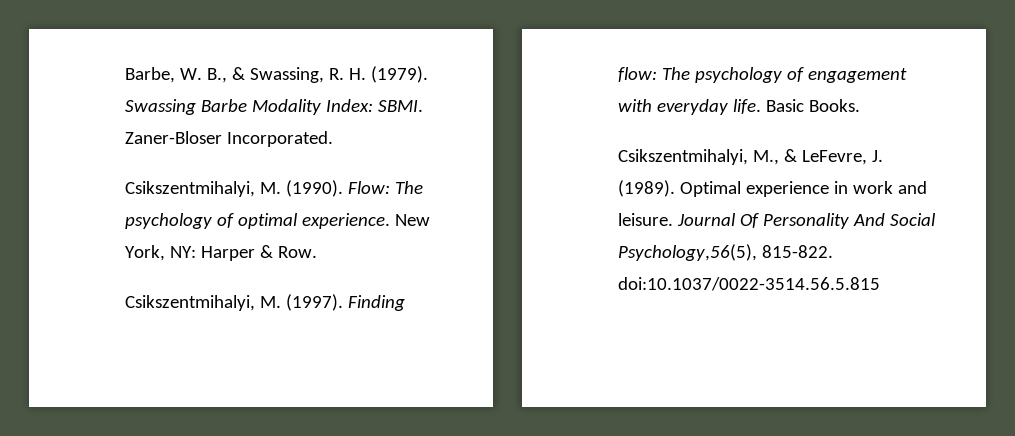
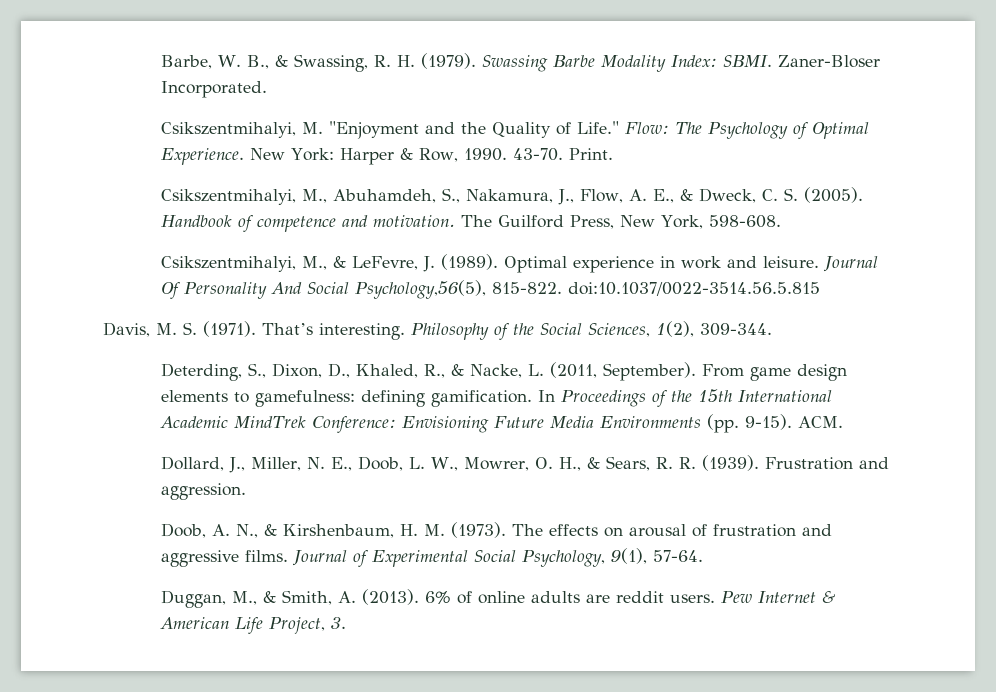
[286,180,424,197] [125,213,431,229] [125,245,318,261] [125,294,406,311] [618,67,908,83] [618,99,861,115] (1990). Flow: The psychology of optimal experience. New York, NY: Harper & Row. // Csikszentmihalyi, M. (1997). Finding flow: The psychology of engagement with everyday life. Basic Books. -> [329,121,870,139] [161,148,614,165] [161,187,864,205] [161,215,782,232] "Enjoyment and the Quality of Life." Flow: The Psychology of Optimal Experience. New York: Harper & Row, 1990. 43-70. Print. // Csikszentmihalyi, M., Abuhamdeh, S., Nakamura, J., Flow, A. E., & Dweck, C. S. (2005). Handbook of competence and motivation. The Guilford Press, New York, 598-608.
(881, 284) none -> [103,321,772,340] [161,362,848,381] [161,389,833,407] [160,414,844,433] [161,455,890,473] [161,483,247,500] [161,522,833,538] [161,548,704,567] [161,589,836,608] [160,617,347,634] // Davis, M. S. (1971). That’s interesting. Philosophy of the Social Sciences, 1(2), 309-344. // Deterding, S., Dixon, D., Khaled, R., & Nacke, L. (2011, September). From game design elements to gamefulness: defining gamification. In Proceedings of the 15th International Academic MindTrek Conference: Envisioning Future Media Environments (pp. 9-15). ACM. // Dollard, J., Miller, N. E., Doob, L. W., Mowrer, O. H., & Sears, R. R. (1939). Frustration and aggression. // Doob, A. N., & Kirshenbaum, H. M. (1973). The effects on arousal of frustration and aggressive films. Journal of Experimental Social Psychology, 9(1), 57-64. // Duggan, M., & Smith, A. (2013). 6% of online adults are reddit users. Pew Internet & American Life Project, 3.

